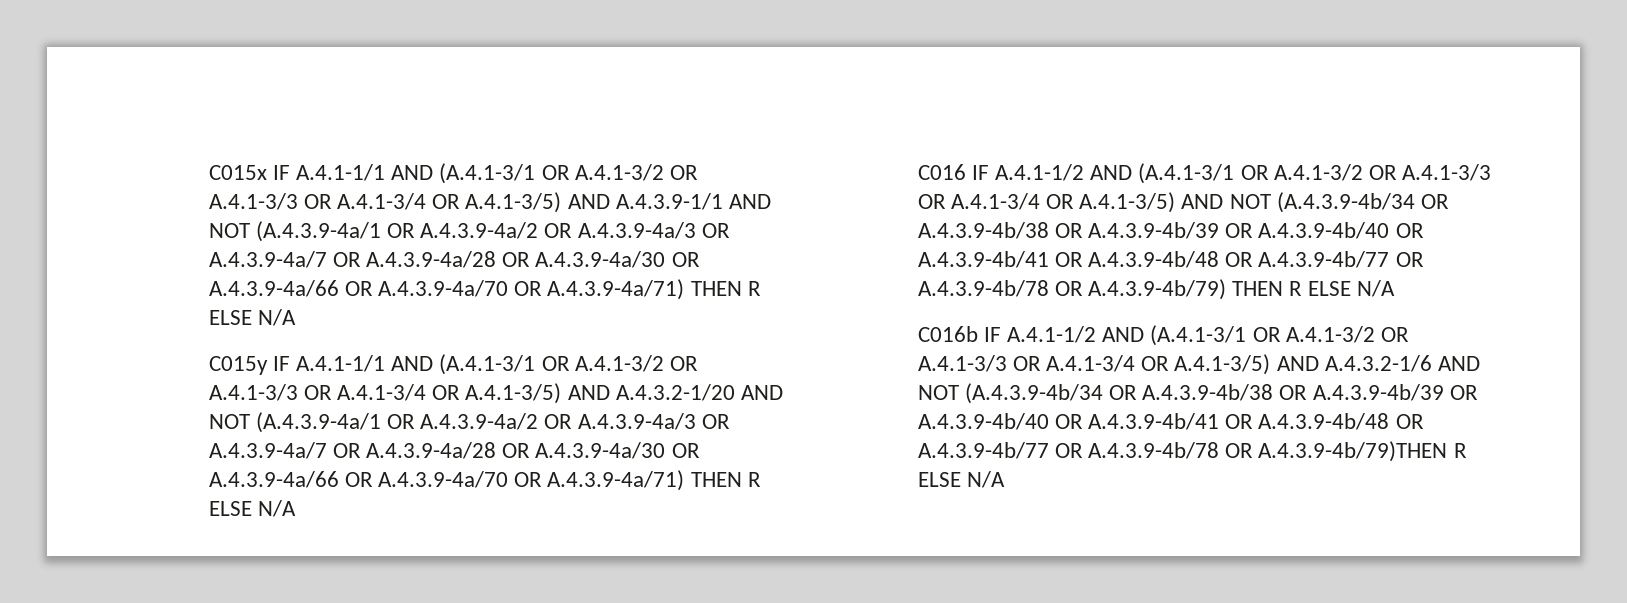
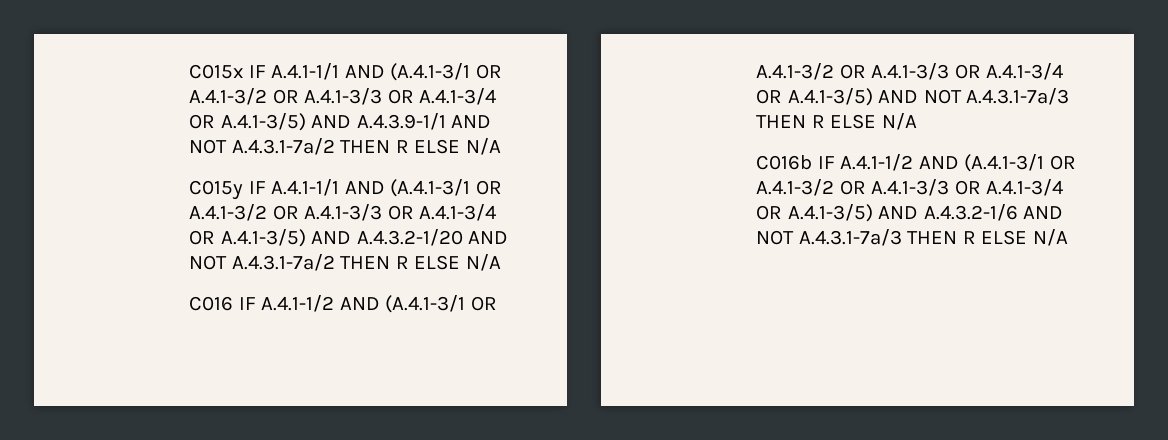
[255,221,730,242] [208,251,700,268] [208,279,685,300] (A.4.3.9-4a/1 OR A.4.3.9-4a/2 OR A.4.3.9-4a/3 OR A.4.3.9-4a/7 OR A.4.3.9-4a/28 OR A.4.3.9-4a/30 OR A.4.3.9-4a/66 OR A.4.3.9-4a/70 OR A.4.3.9-4a/71) -> [231,138,335,155] A.4.3.1-7a/2
[255,412,730,433] [208,442,700,459] [208,470,685,491] (A.4.3.9-4a/1 OR A.4.3.9-4a/2 OR A.4.3.9-4a/3 OR A.4.3.9-4a/7 OR A.4.3.9-4a/28 OR A.4.3.9-4a/30 OR A.4.3.9-4a/66 OR A.4.3.9-4a/70 OR A.4.3.9-4a/71) -> [231,254,335,271] A.4.3.1-7a/2
[1276,192,1450,213] [917,222,1424,239] [917,251,1424,268] [917,279,1227,300] (A.4.3.9-4b/34 OR A.4.3.9-4b/38 OR A.4.3.9-4b/39 OR A.4.3.9-4b/40 OR A.4.3.9-4b/41 OR A.4.3.9-4b/48 OR A.4.3.9-4b/77 OR A.4.3.9-4b/78 OR A.4.3.9-4b/79) -> [966,88,1070,105] A.4.3.1-7a/3
[964,383,1478,404] [917,413,1424,430] [917,441,1448,462] (A.4.3.9-4b/34 OR A.4.3.9-4b/38 OR A.4.3.9-4b/39 OR A.4.3.9-4b/40 OR A.4.3.9-4b/41 OR A.4.3.9-4b/48 OR A.4.3.9-4b/77 OR A.4.3.9-4b/78 OR A.4.3.9-4b/79)THEN -> [798,229,958,246] A.4.3.1-7a/3 THEN

